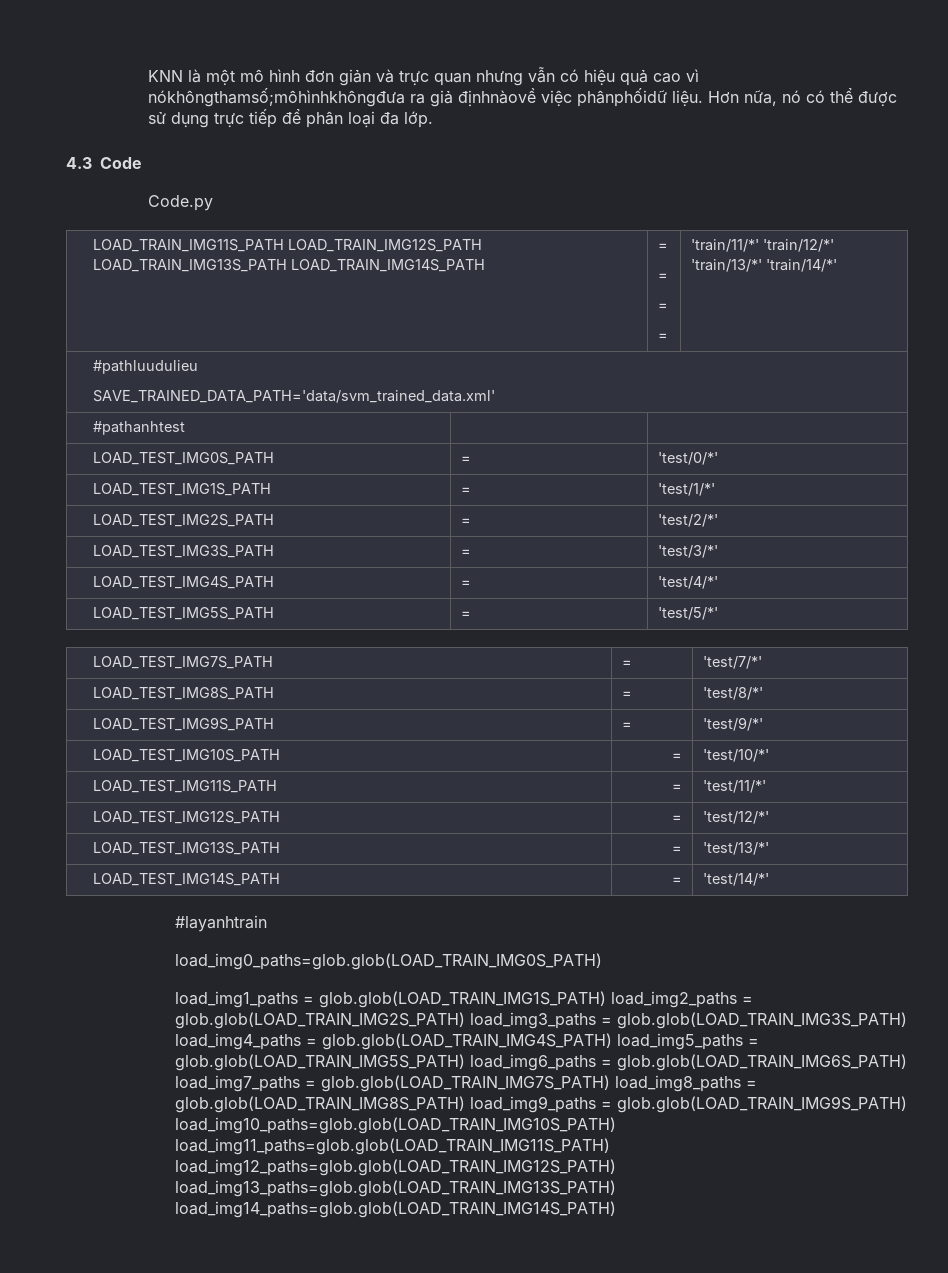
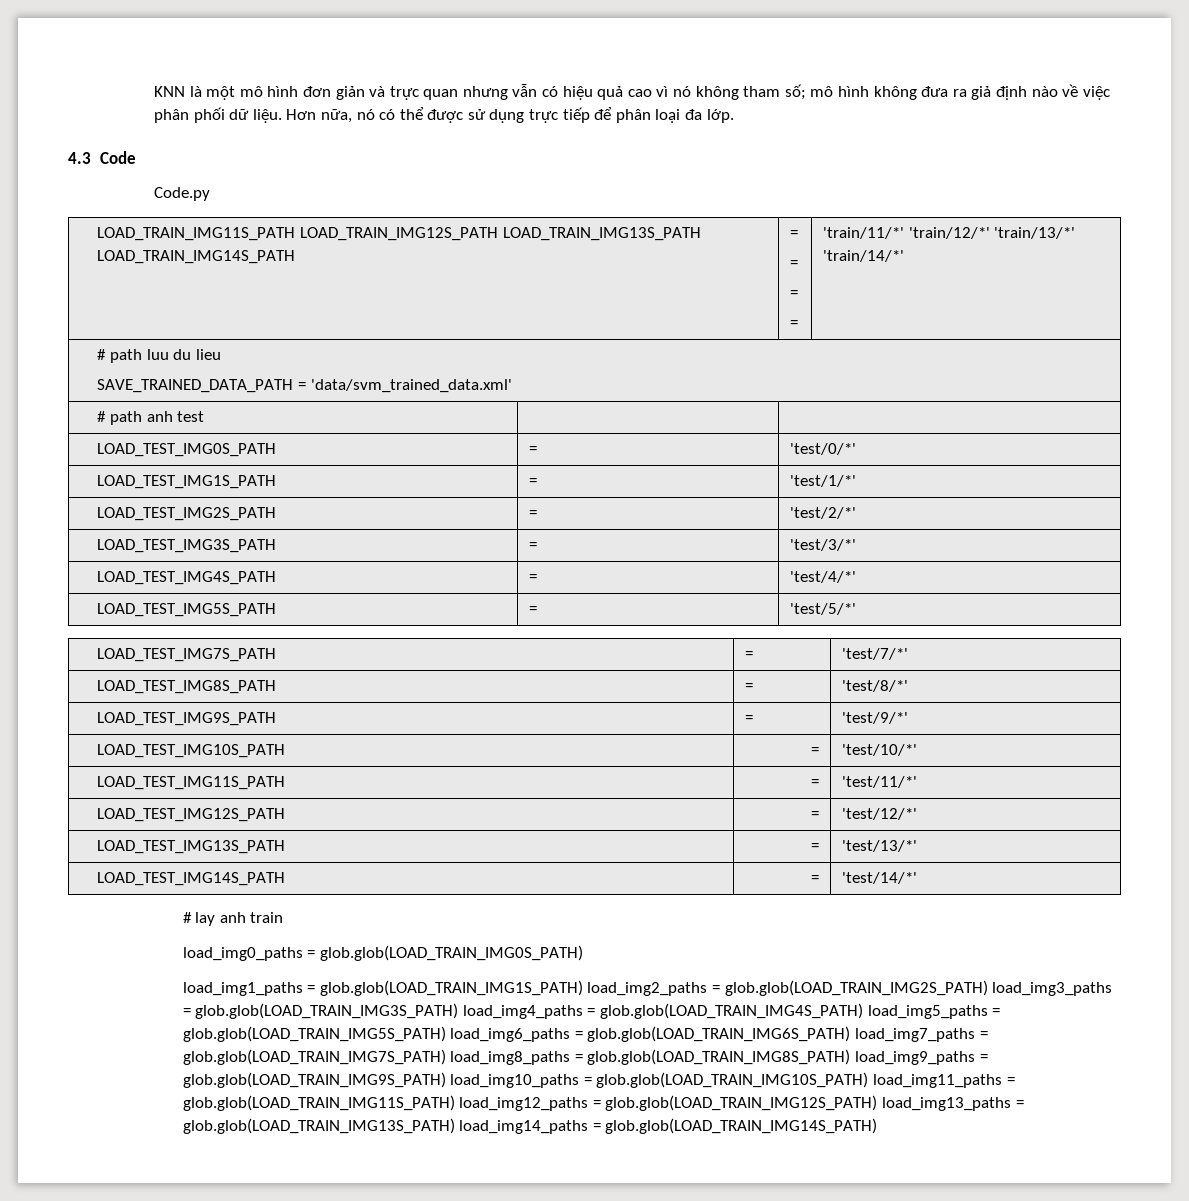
[147,88,667,107] nókhôngthamsố;môhìnhkhôngđưa ra giả địnhnàovề việc phânphốidữ -> [673,84,1110,100] [153,107,250,123] nó không tham số; mô hình không đưa ra giả định nào về việc phân phối dữ
[93,360,199,374] [93,390,496,403] [93,421,186,435] #pathluudulieu // SAVE_TRAINED_DATA_PATH='data/svm_trained_data.xml' // #pathanhtest -> [97,349,221,363] [97,379,512,393] [97,411,205,425] # path luu du lieu // SAVE_TRAINED_DATA_PATH = 'data/svm_trained_data.xml' // # path anh test
[174,915,267,932] [174,953,602,970] #layanhtrain // load_img0_paths=glob.glob(LOAD_TRAIN_IMG0S_PATH) -> [182,912,284,926] [182,945,583,961] # lay anh train // load_img0_paths = glob.glob(LOAD_TRAIN_IMG0S_PATH)
[174,1117,616,1134] [174,1138,610,1155] [174,1159,616,1176] [174,1180,616,1197] [174,1201,616,1218] load_img10_paths=glob.glob(LOAD_TRAIN_IMG10S_PATH) load_img11_paths=glob.glob(LOAD_TRAIN_IMG11S_PATH) load_img12_paths=glob.glob(LOAD_TRAIN_IMG12S_PATH) load_img13_paths=glob.glob(LOAD_TRAIN_IMG13S_PATH) load_img14_paths=glob.glob(LOAD_TRAIN_IMG14S_PATH) -> [450,1072,1015,1088] [182,1095,1024,1111] [182,1118,878,1134] load_img10_paths = glob.glob(LOAD_TRAIN_IMG10S_PATH) load_img11_paths = glob.glob(LOAD_TRAIN_IMG11S_PATH) load_img12_paths = glob.glob(LOAD_TRAIN_IMG12S_PATH) load_img13_paths = glob.glob(LOAD_TRAIN_IMG13S_PATH) load_img14_paths = glob.glob(LOAD_TRAIN_IMG14S_PATH)

